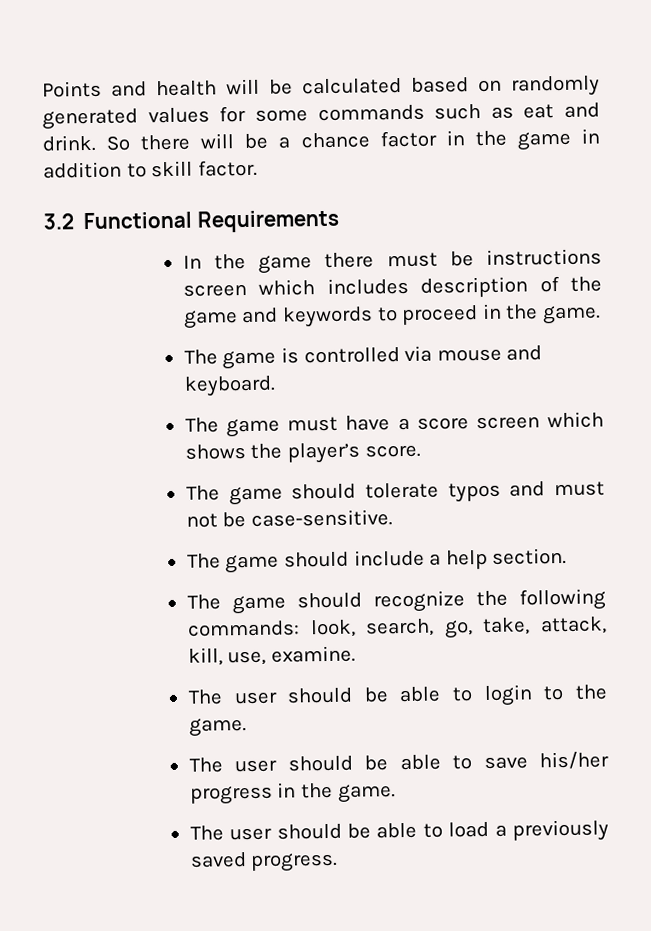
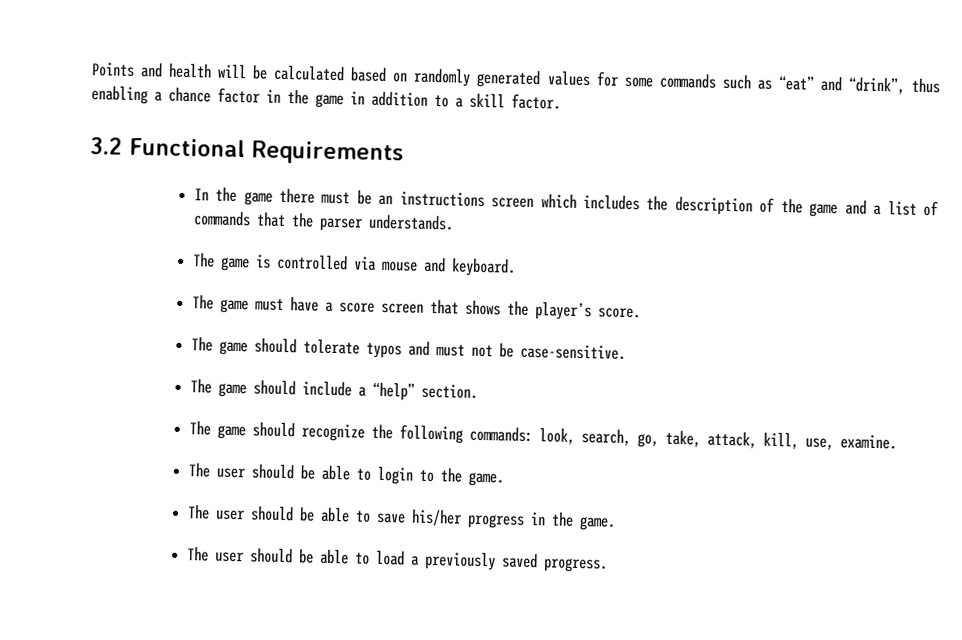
[523,102,600,119] [42,133,269,152] eat and drink. So there will be -> [777,75,941,95] [91,85,148,105] “eat” and “drink”, thus enabling
(147, 170) none -> [455,97,464,108] a
(474, 259) none -> [378,194,394,206] an
(409, 286) none -> [646,195,669,211] the
[281,303,601,328] keywords to proceed in the game. -> [873,200,940,217] [192,210,454,232] a list of commands that the parser understands.
[547,411,604,429] which -> [429,298,459,315] that
[445,549,488,570] help -> [371,381,415,401] “help”

